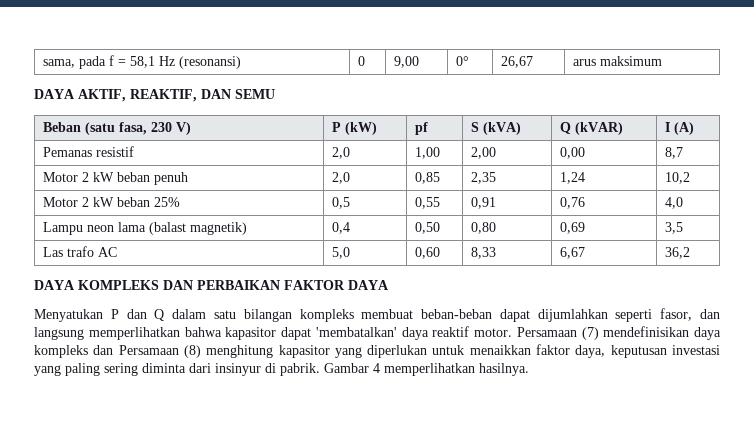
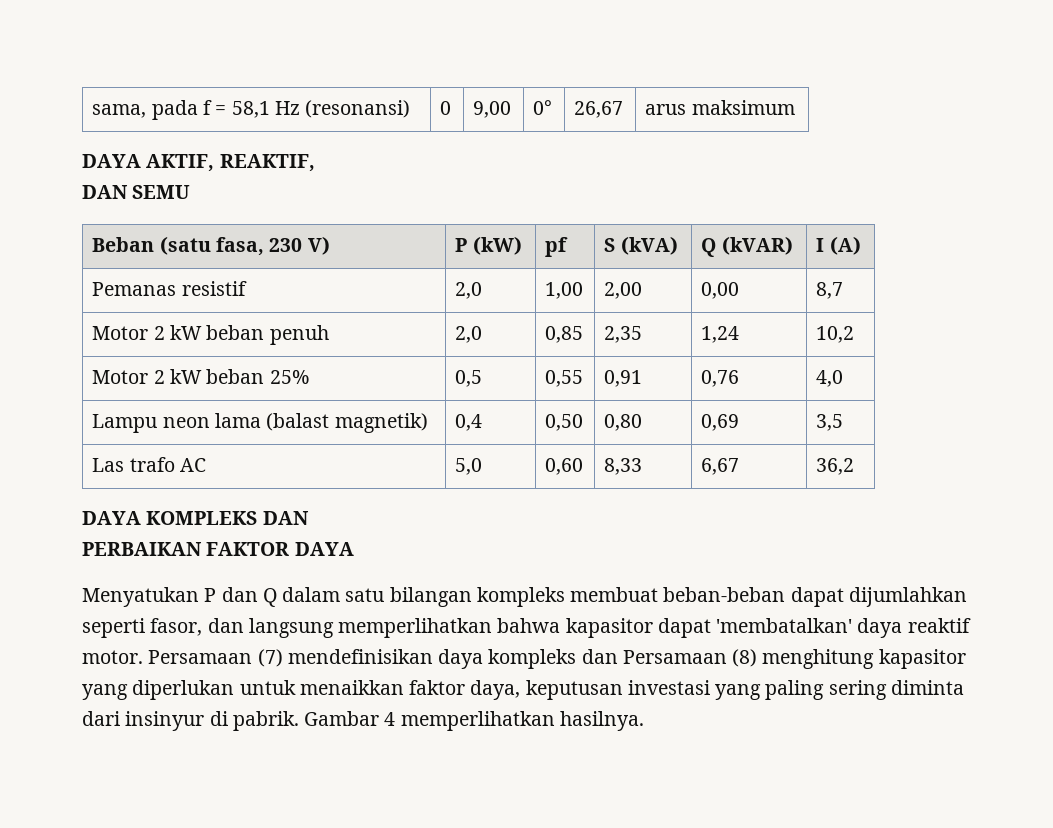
(197, 95) none -> (315, 163) //
(193, 285) none -> (309, 518) //

